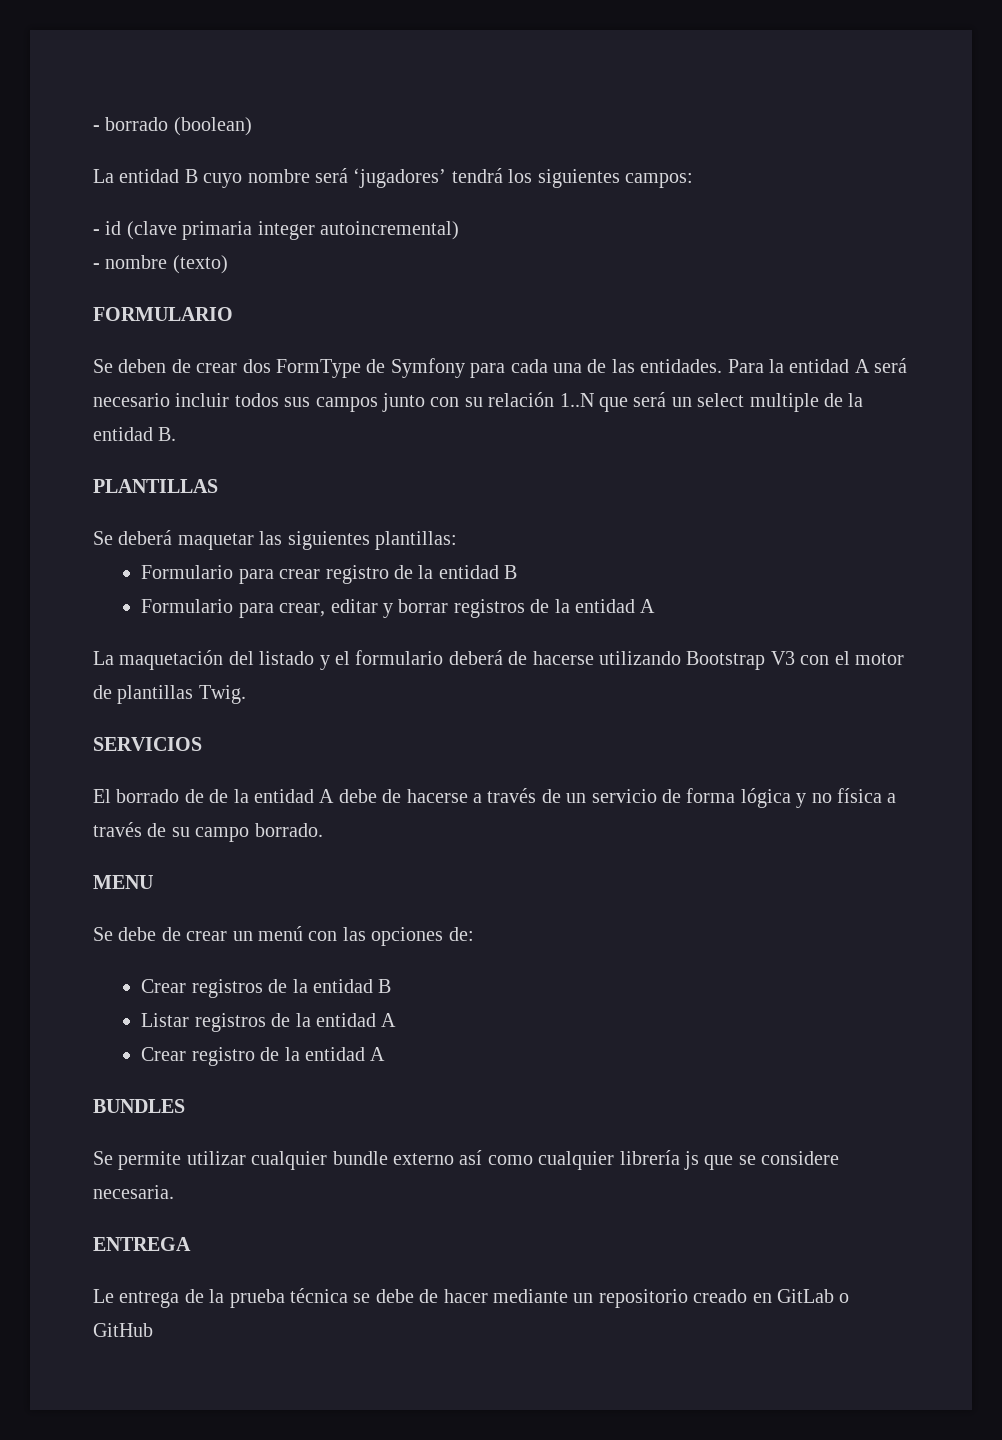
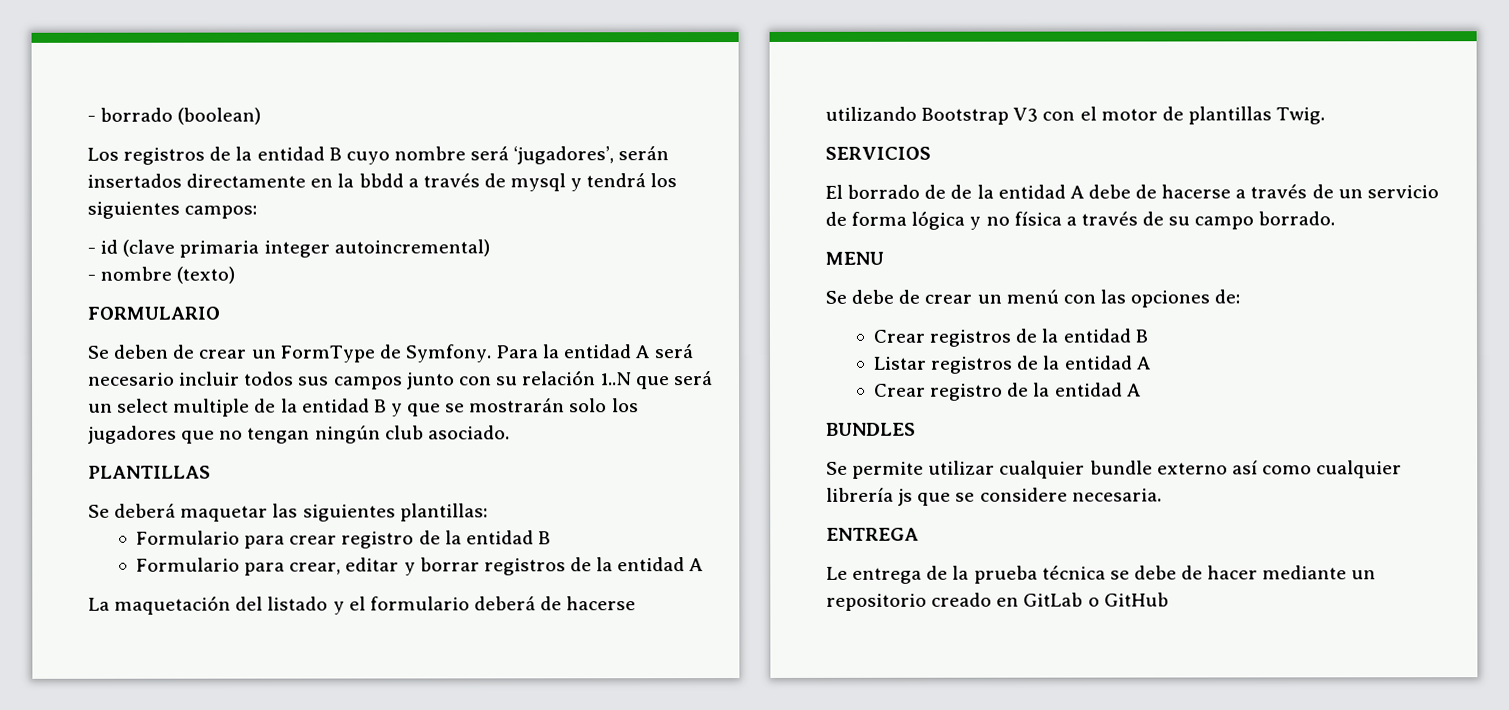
[93,169,114,183] La -> [87,146,253,165] Los registros de la
[353,168,447,188] ‘jugadores’ -> [513,146,670,165] [87,173,583,192] ‘jugadores’, serán insertados directamente en la bbdd a través de mysql y
[242,359,271,373] dos -> [250,349,277,359] un
[390,358,723,378] Symfony para cada una de las entidades. -> [404,344,492,363] Symfony.
[158,427,177,441] B. -> [373,398,639,417] [88,425,510,444] B y que se mostrarán solo los jugadores que no tengan ningún club asociado.

